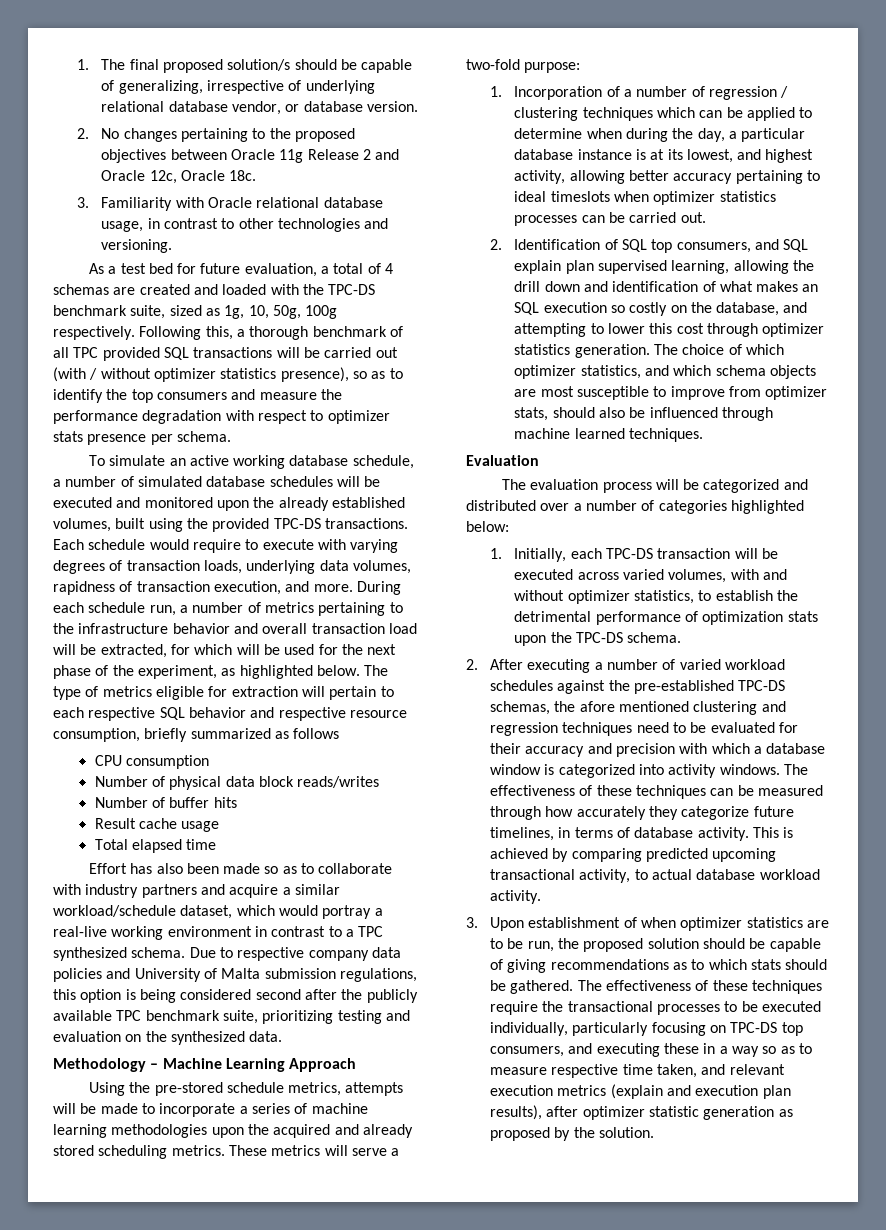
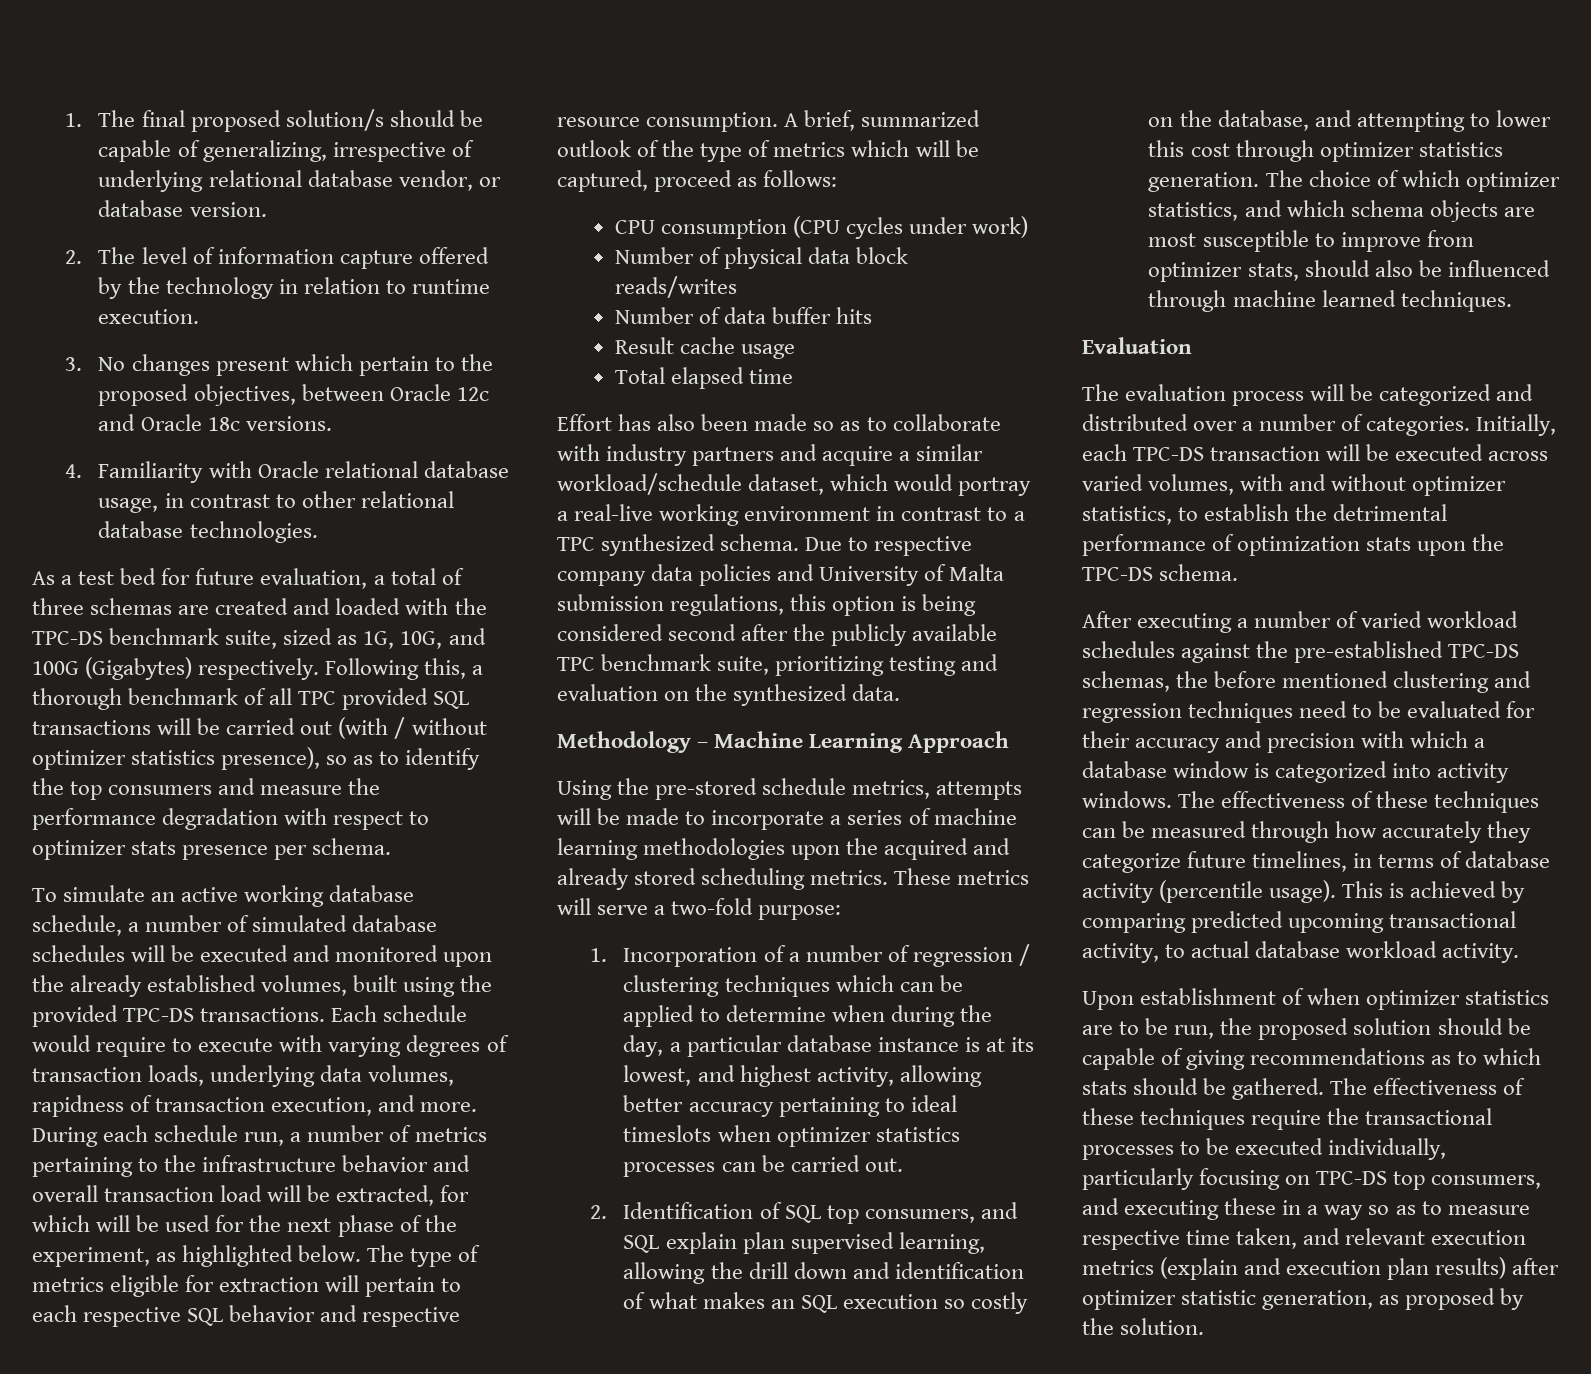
[101,128,248,142] No changes pertaining -> [98,247,489,269] [98,277,490,299] [98,309,200,324] [65,354,429,376] The level of information capture offered by the technology in relation to runtime execution. // 3. No changes present which pertain
[101,149,167,163] objectives -> [193,384,296,406] objectives,
[279,149,400,163] [101,170,257,184] [77,197,90,208] 11g Release 2 and Oracle 12c, Oracle 18c. // 3. -> [456,387,489,401] [98,414,332,431] [65,464,83,478] 12c and Oracle 18c versions. // 4.
[277,218,389,232] [101,239,173,253] technologies and versioning. -> [360,491,454,508] [98,521,318,543] relational database technologies.
[385,263,394,274] 4 -> [32,598,84,615] three
[224,305,338,319] 1g, 10, 50g, 100g -> [363,628,486,649] [32,657,193,680] 1G, 10G, and 100G (Gigabytes)
[53,728,340,742] [94,755,210,769] consumption, briefly summarized as follows // CPU consumption -> [646,110,981,132] [557,140,979,162] [557,170,838,192] [614,216,1029,239] consumption. A brief, summarized outlook of the type of metrics which will be captured, proceed as follows: // CPU consumption (CPU cycles under work)
(166, 802) none -> [724,307,767,324] data
[658,500,804,514] [466,521,509,532] [490,548,503,559] categories highlighted below: // 1. -> [1366,416,1471,436] categories.
[466,659,478,670] 2. -> (1239, 572) none
[579,701,615,712] afore -> [1214,671,1277,688] before
[697,827,749,841] activity. -> [1082,880,1337,903] activity (percentile usage).
[466,917,478,928] 3. -> (1520, 953) none
[490,1105,543,1120] results), -> [1435,1257,1507,1279] results)
[703,1106,775,1120] generation -> [1262,1290,1374,1310] generation,

